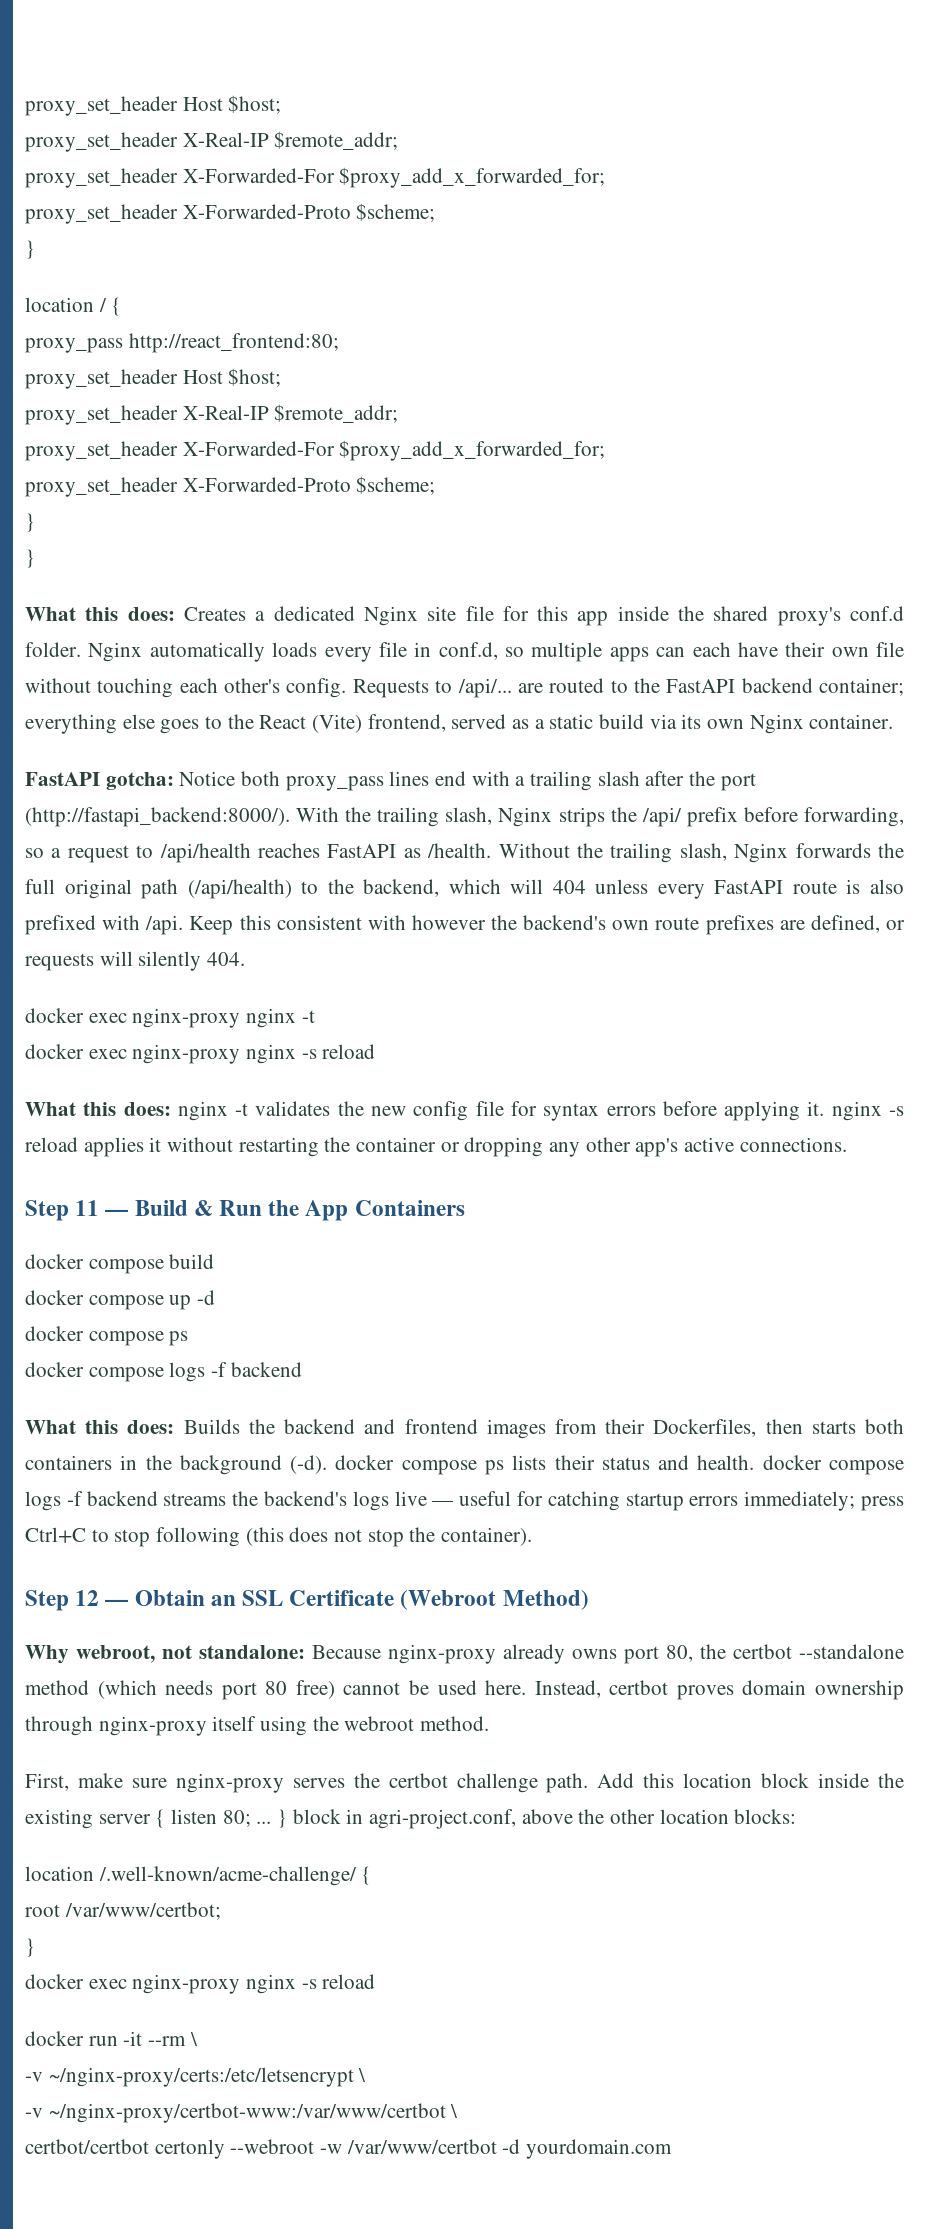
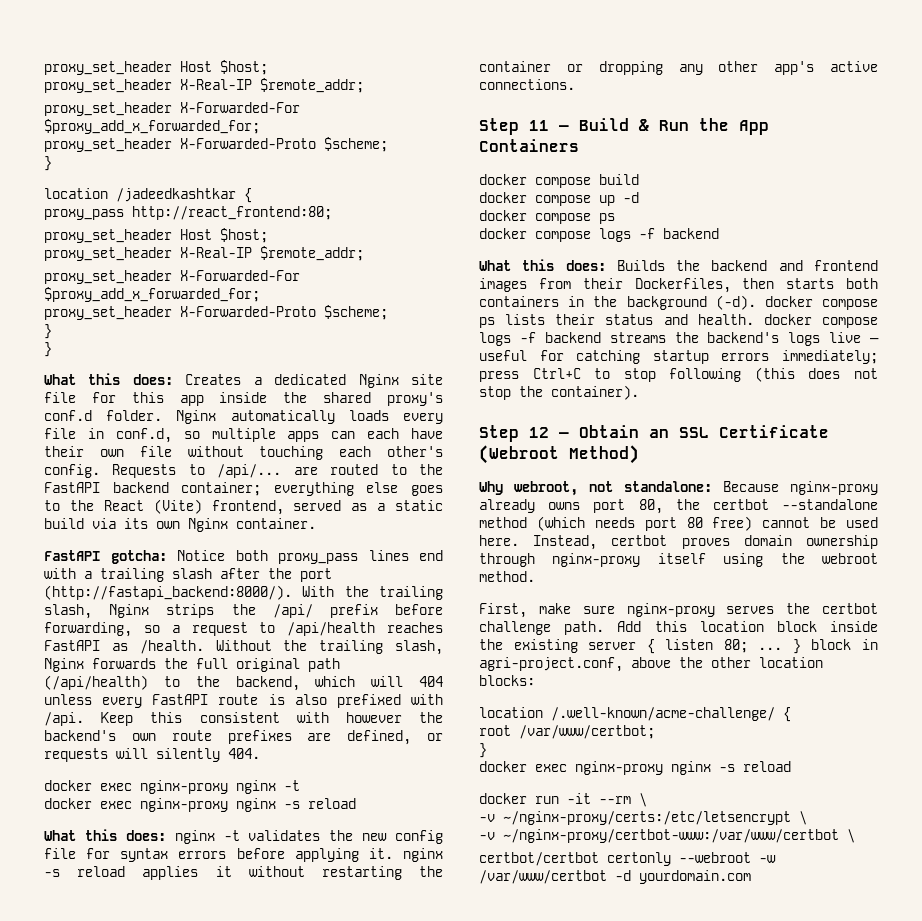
[98,298,107,312] / -> [116,188,236,202] /jadeedkashtkar

